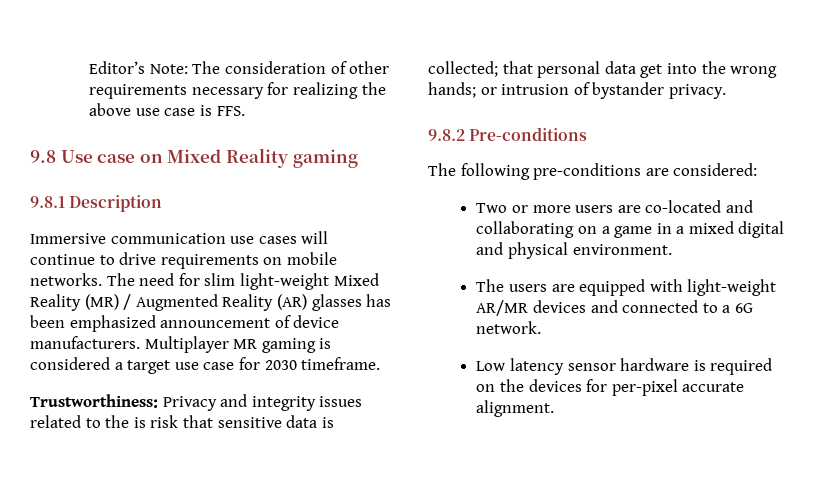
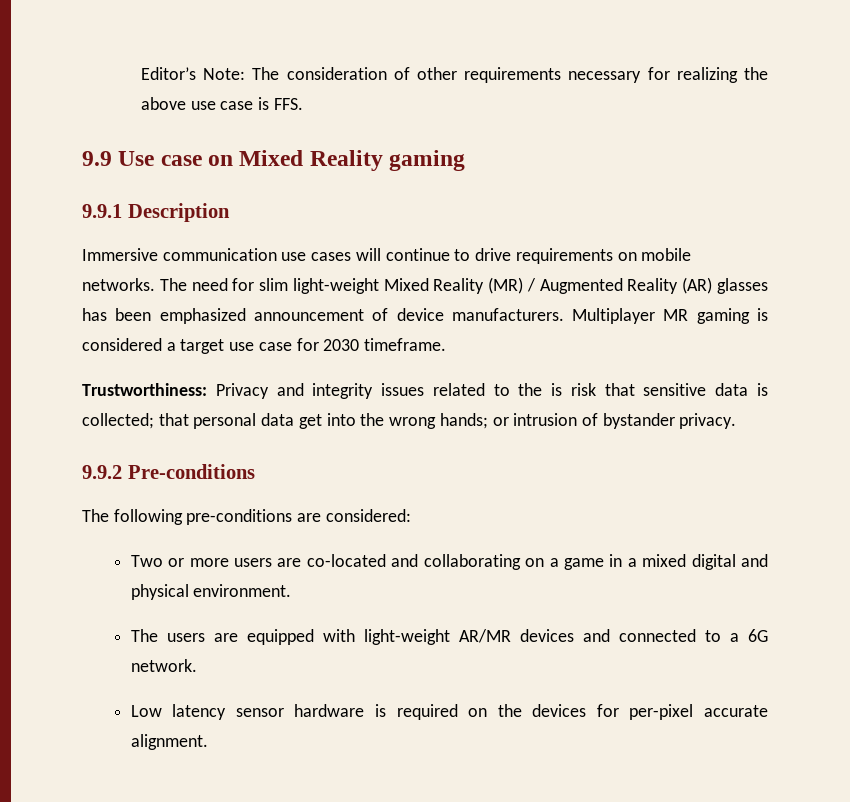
[30,150,56,163] 9.8 -> [82,151,112,166] 9.9
[30,196,65,208] 9.8.1 -> [82,204,122,218] 9.9.1
[428,129,465,141] 9.8.2 -> [82,465,122,479] 9.9.2

